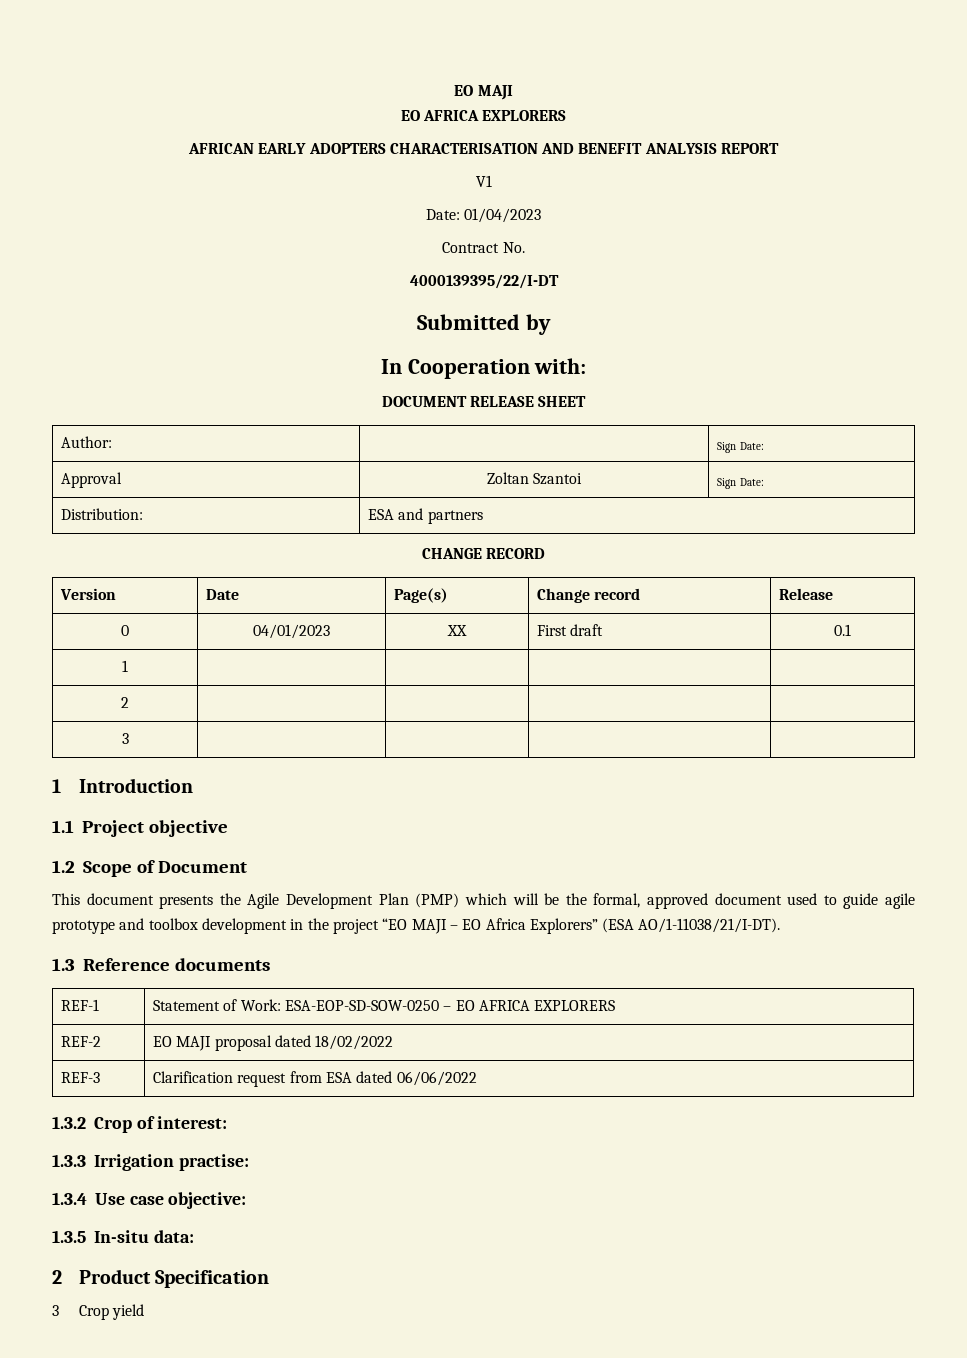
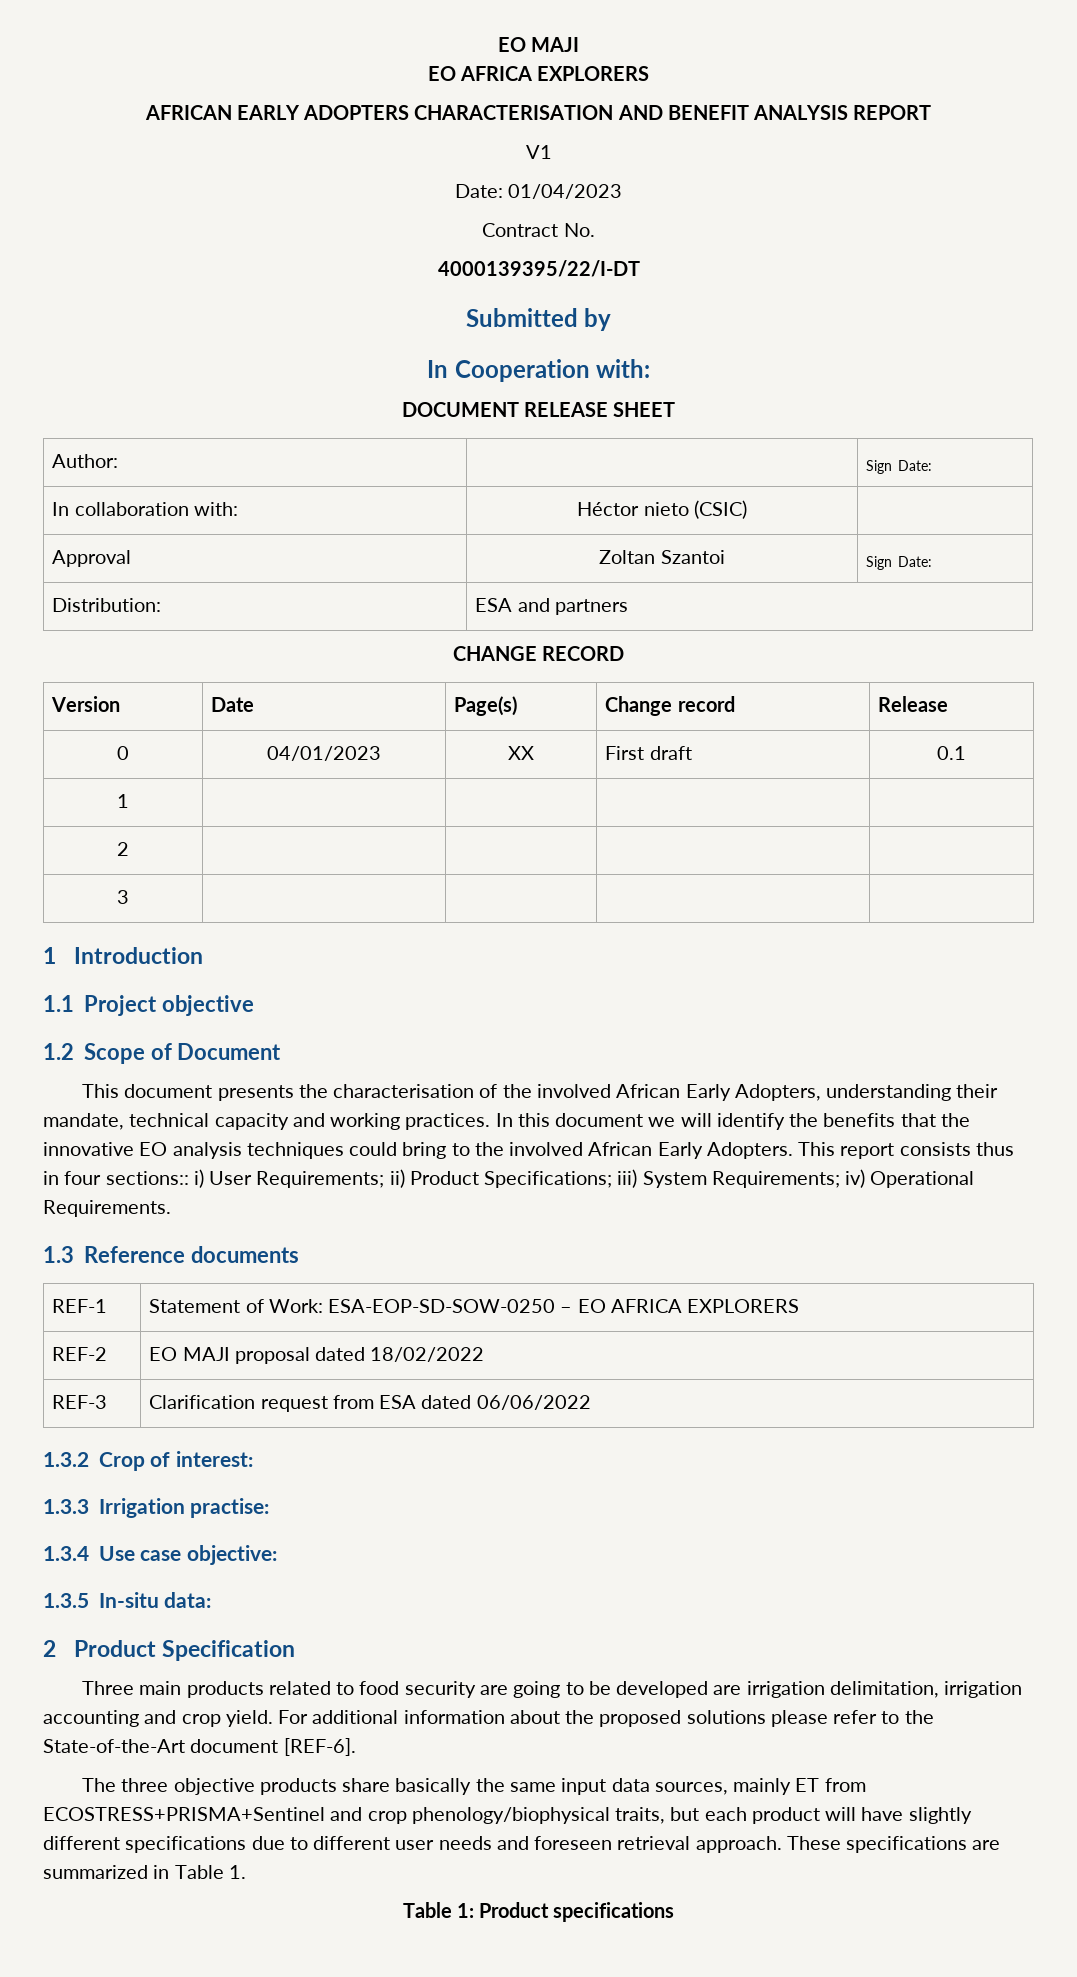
(765, 446) none -> [52,502,238,516] [577,500,747,519] // In collaboration with: | Héctor nieto (CSIC) |
[247,893,915,909] [52,918,781,934] Agile Development Plan (PMP) which will be the formal, approved document used to guide agile prototype and toolbox development in the project “EO MAJI – EO Africa Explorers” (ESA AO/1-11038/21/I-DT). -> [333,1084,999,1101] [43,1113,970,1130] [43,1142,1014,1159] [43,1169,975,1188] [43,1200,171,1217] characterisation of the involved African Early Adopters, understanding their mandate, technical capacity and working practices. In this document we will identify the benefits that the innovative EO analysis techniques could bring to the involved African Early Adopters. This report consists thus in four sections:: i) User Requirements; ii) Product Specifications; iii) System Requirements; iv) Operational Requirements.
[52,1304,145,1320] 3 Crop yield -> [82,1681,1023,1698] [43,1710,934,1727] [43,1738,356,1756] [82,1778,866,1795] [43,1807,972,1824] [43,1836,1001,1853] [43,1865,246,1879] [402,1902,675,1922] Three main products related to food security are going to be developed are irrigation delimitation, irrigation accounting and crop yield. For additional information about the proposed solutions please refer to the State-of-the-Art document [REF-6]. // The three objective products share basically the same input data sources, mainly ET from ECOSTRESS+PRISMA+Sentinel and crop phenology/biophysical traits, but each product will have slightly different specifications due to different user needs and foreseen retrieval approach. These specifications are summarized in Table 1. // Table 1: Product specifications

